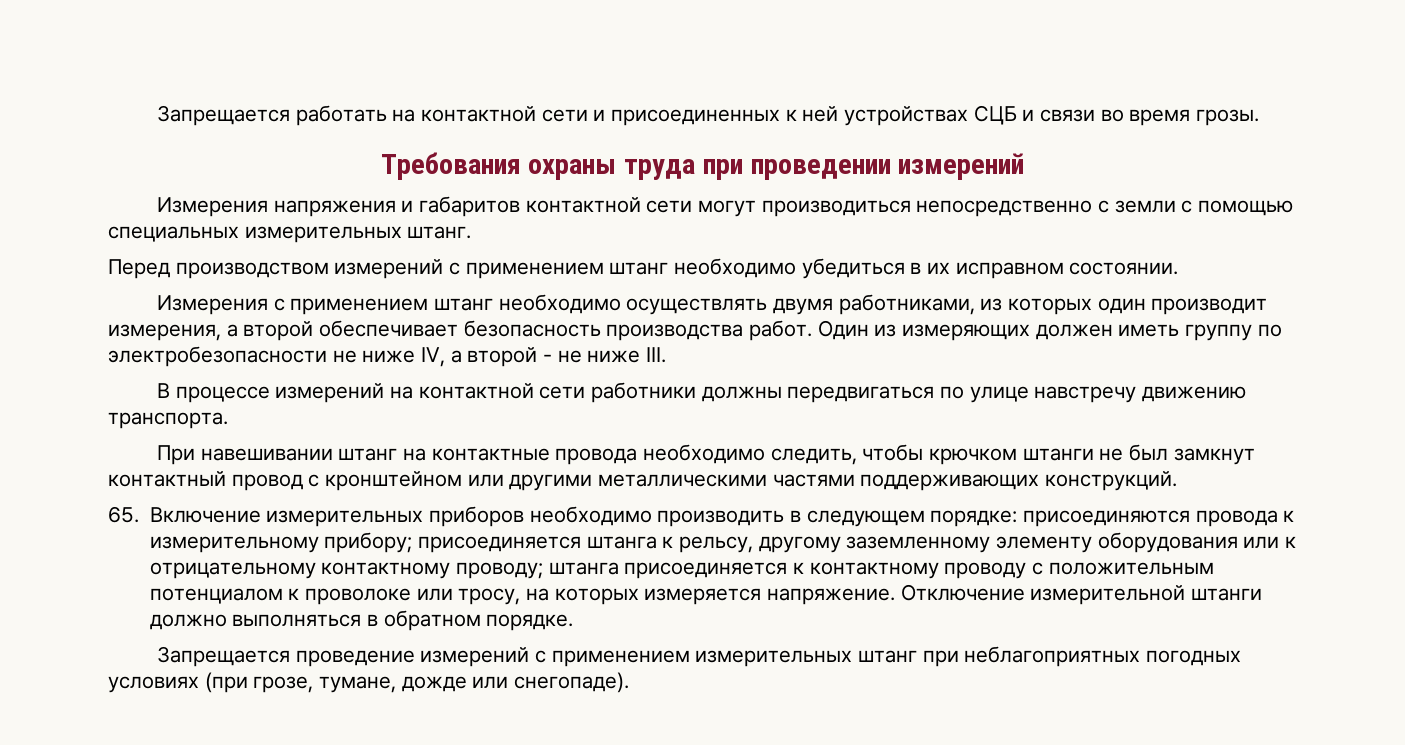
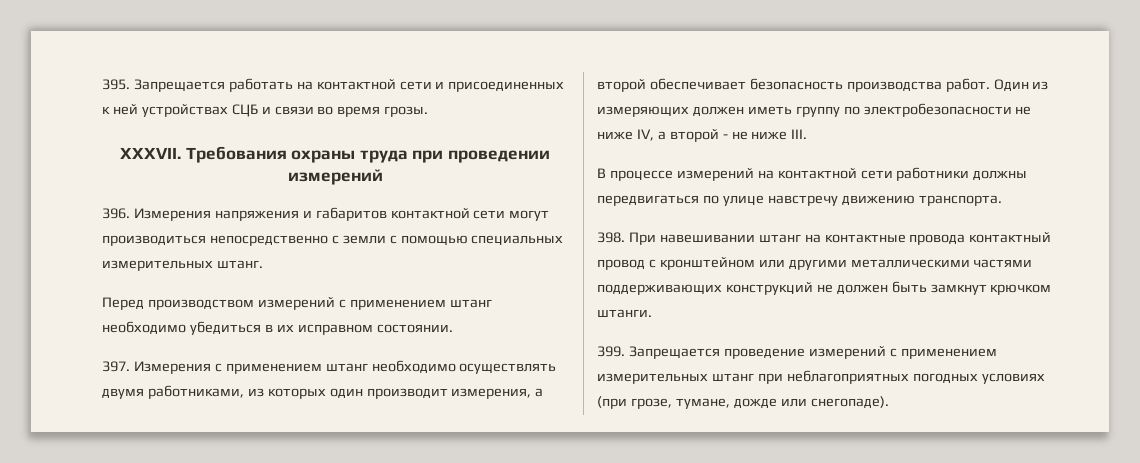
(157, 115) none -> [102,79,130,90] 395.
(1260, 117) none -> [120,147,182,159] XXXVII.
(1025, 166) none -> [102,208,130,219] 396.
(1179, 268) none -> [102,361,130,372] 397.
(228, 420) none -> [597,232,625,243] 398.
[643,444,1255,465] необходимо следить, чтобы крючком штанги не был замкнут -> (966, 239) none
[1045,471,1178,491] [108,506,1295,527] [149,532,1296,553] [149,562,1214,579] [149,584,1262,605] [149,610,574,631] конструкций. // 65. Включение измерительных приборов необходимо производить в следующем порядке: присоединяются провода к измерительному прибору; присоединяется штанга к рельсу, другому заземленному элементу оборудования или к отрицательному контактному проводу; штанга присоединяется к контактному проводу с положительным потенциалом к проволоке или тросу, на которых измеряется напряжение. Отключение измерительной штанги должно выполняться в обратном порядке. // -> [725,281,1052,295] [597,309,652,318] [597,346,625,357] конструкций не должен быть замкнут крючком штанги. // 399.

